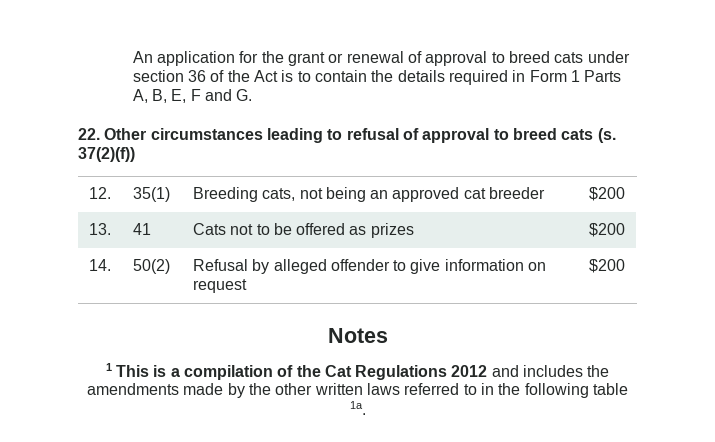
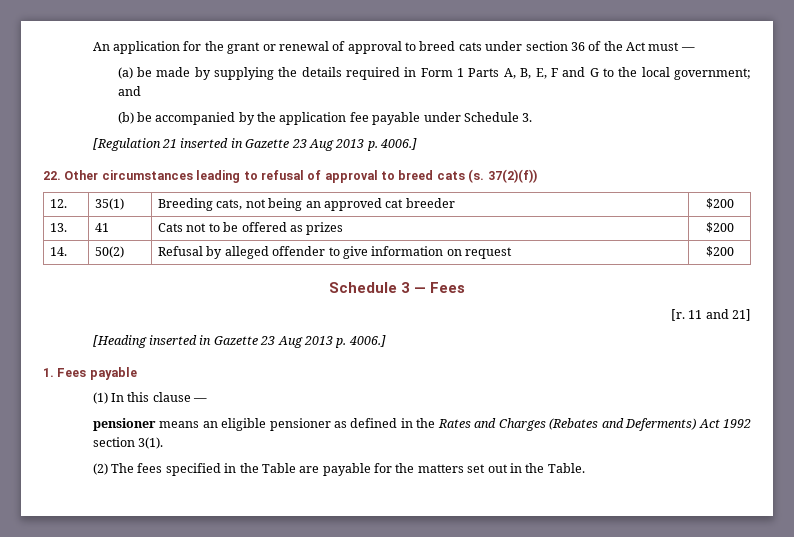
[281,70,367,82] is to contain -> [648,42,695,51] [117,67,274,80] must — // (a) be made by supplying
[236,89,253,101] G. -> [589,67,751,80] [117,86,141,96] [117,112,533,125] [92,138,418,151] G to the local government; and // (b) be accompanied by the application fee payable under Schedule 3. // [Regulation 21 inserted in Gazette 23 Aug 2013 p. 4006.]
[327,328,388,343] [105,363,610,380] [87,383,628,398] [349,401,366,415] Notes // 1 This is a compilation of the Cat Regulations 2012 and includes the amendments made by the other written laws referred to in the following table 1a. -> [328,282,466,293] [670,309,751,321] [92,335,386,348] [43,367,137,380] [92,392,208,404] [92,418,752,431] [92,437,164,449] [92,463,585,476] Schedule 3 — Fees // [r. 11 and 21] // [Heading inserted in Gazette 23 Aug 2013 p. 4006.] // 1. Fees payable // (1) In this clause — // pensioner means an eligible pensioner as defined in the Rates and Charges (Rebates and Deferments) Act 1992 section 3(1). // (2) The fees specified in the Table are payable for the matters set out in the Table.

